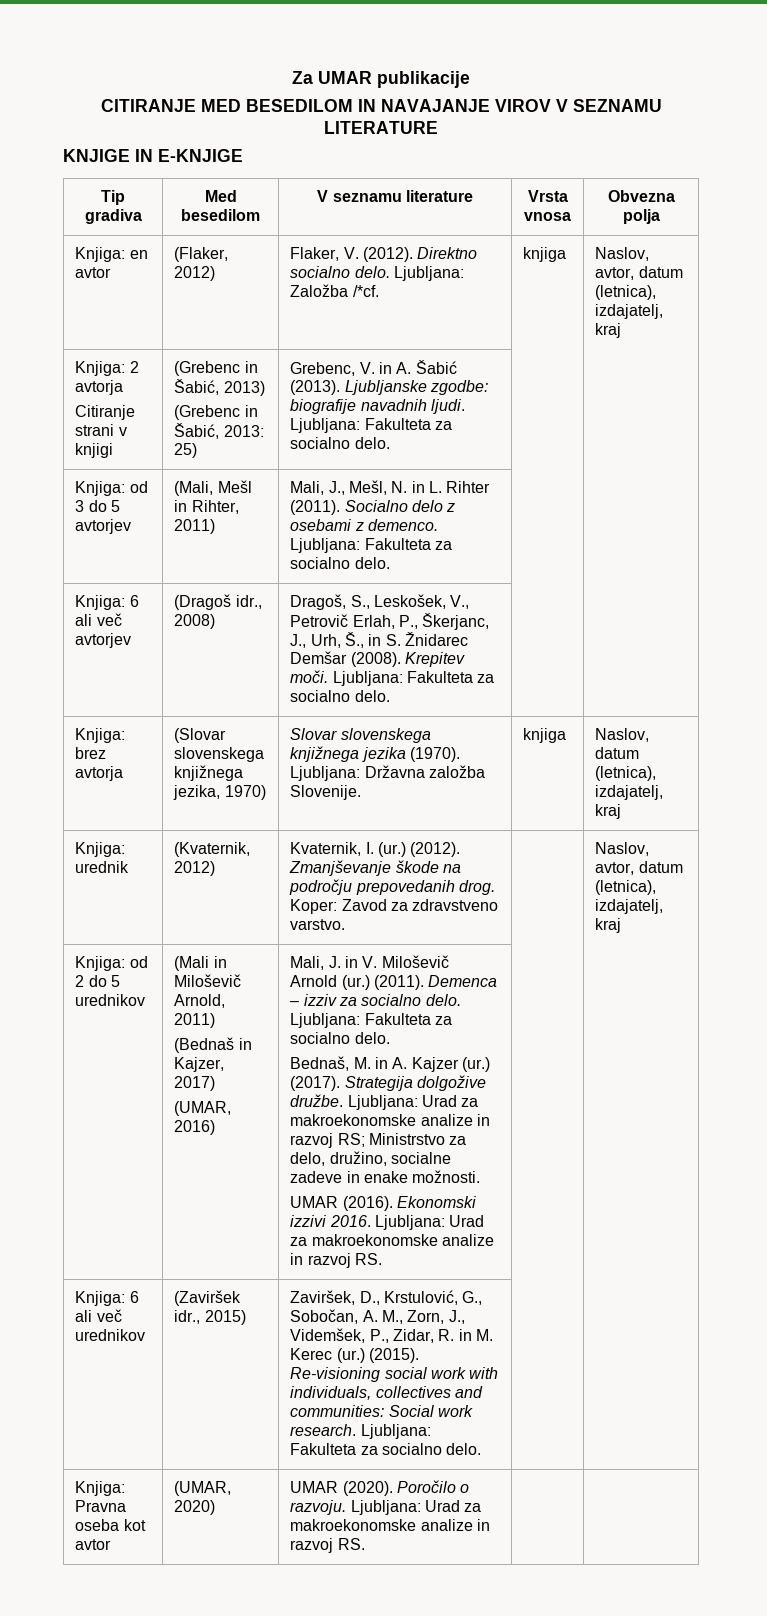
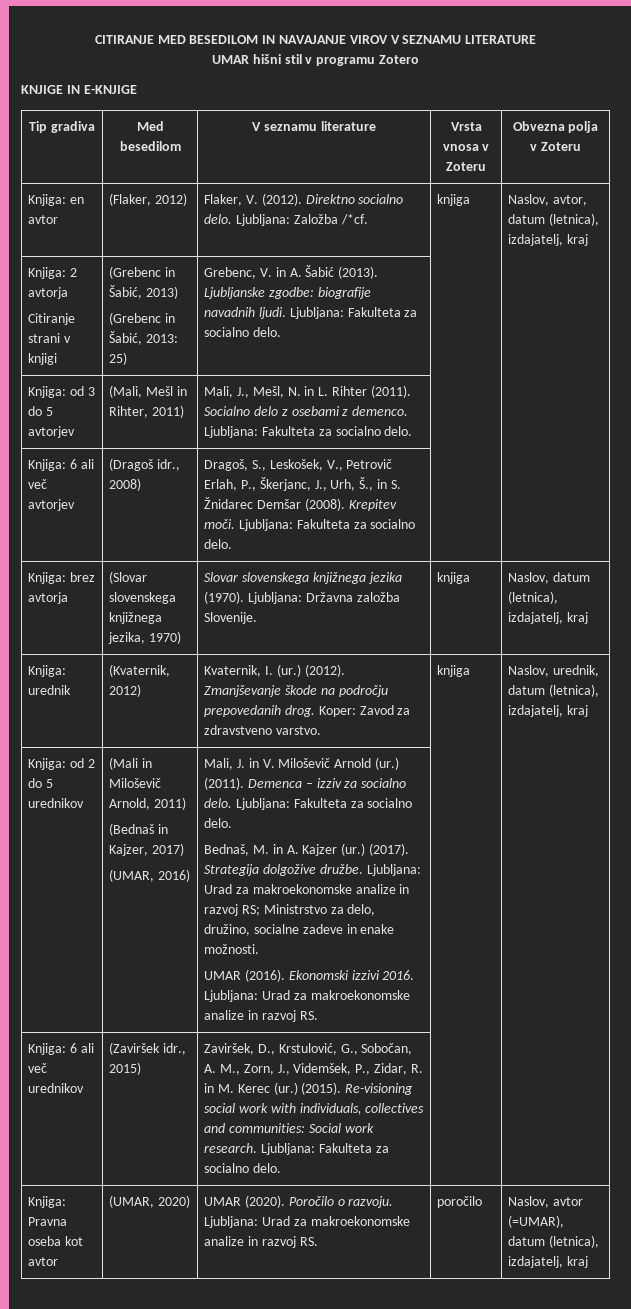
[292,71,470,88] Za UMAR publikacije // -> (94, 39) none
(438, 127) none -> [212,54,419,66] // UMAR hišni stil v programu Zotero
(571, 216) none -> [482,144,490,151] [446,162,486,171] v Zoteru
(660, 216) none -> [530,142,581,151] v Zoteru
[595,842,650,856] [595,862,635,875] | Naslov, avtor, -> [437,665,471,677] [508,665,600,677] knjiga | Naslov, urednik,
(365, 1544) | -> [437,1196,483,1208] [508,1196,584,1208] [508,1215,565,1228] [508,1235,600,1248] [508,1256,589,1268] poročilo | Naslov, avtor (=UMAR), datum (letnica), izdajatelj, kraj

